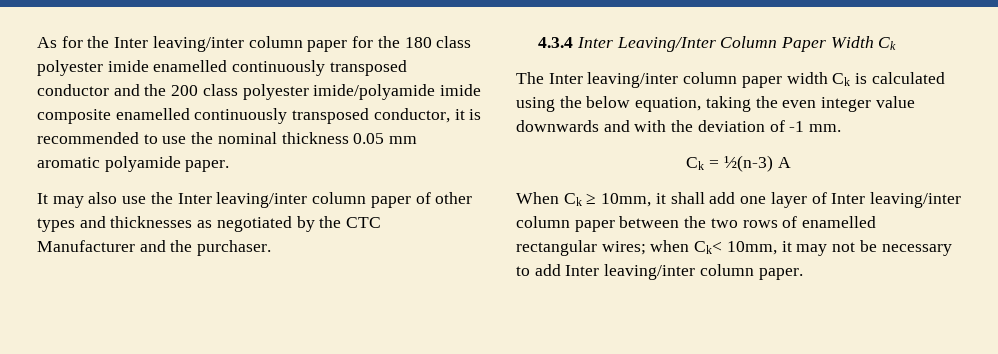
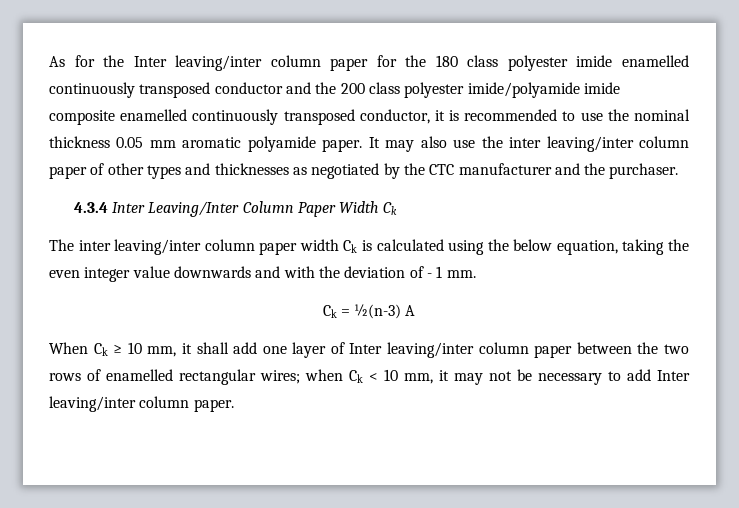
(230, 166) // -> (363, 145) none
[177,193,212,204] Inter -> [509,137,542,148] inter
[37,240,135,252] Manufacturer -> [458,163,552,175] manufacturer
[548,73,583,84] Inter -> [78,240,111,251] inter
[789,121,805,132] -1 -> [426,266,443,278] - 1
[601,193,652,207] 10mm, -> [127,342,177,357] 10 mm,
[694,241,777,255] Ck< 10mm, -> [349,369,433,384] Ck < 10 mm,

